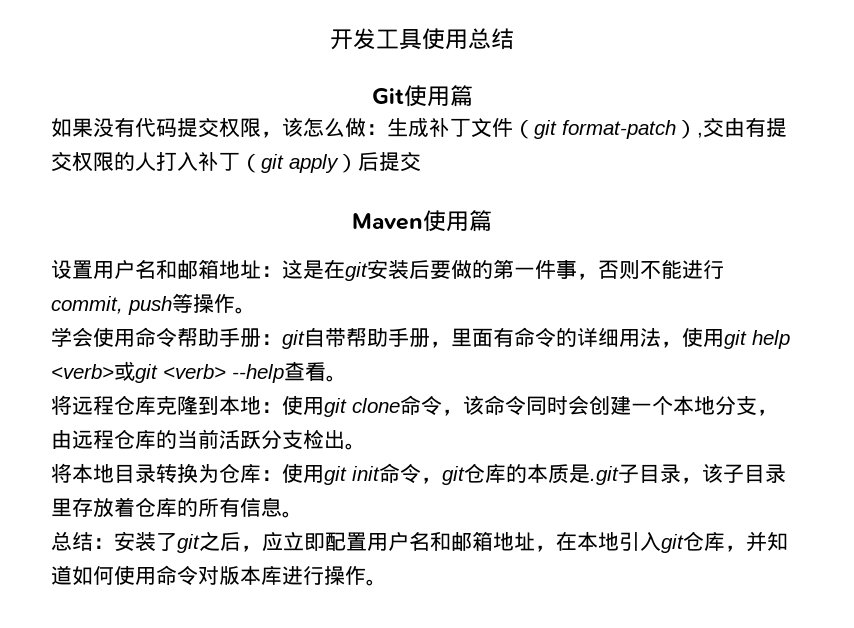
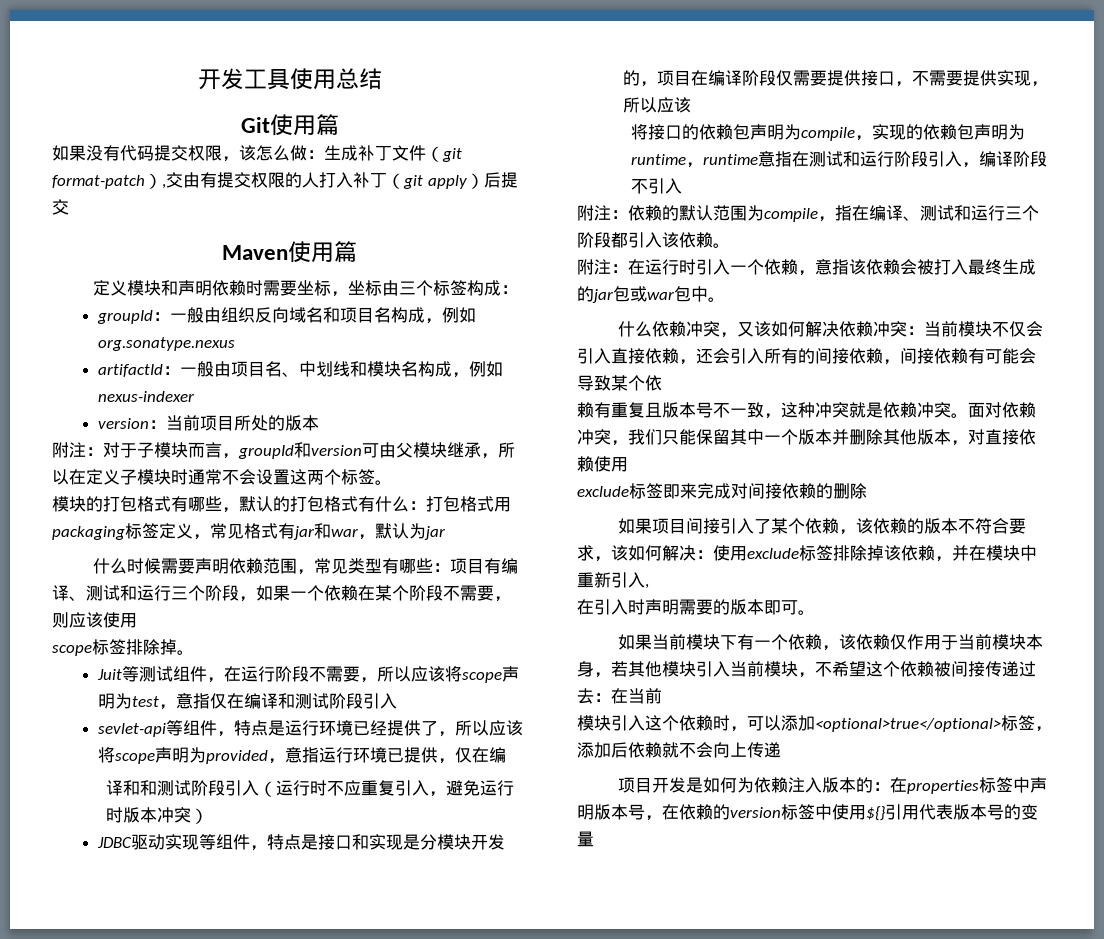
[51,259,724,281] [51,293,256,315] [51,327,790,349] [51,361,347,383] [51,395,778,417] [51,429,366,450] [51,463,786,485] [51,497,303,518] [51,531,788,553] [51,565,387,586] 设置用户名和邮箱地址：这是在git安装后要做的第一件事，否则不能进行commit, push等操作。 // 学会使用命令帮助手册：git自带帮助手册，里面有命令的详细用法，使用git help <verb>或git <verb> --help查看。 // 将远程仓库克隆到本地：使用git clone命令，该命令同时会创建一个本地分支，由远程仓库的当前活跃分支检出。 // 将本地目录转换为仓库：使用git init命令，git仓库的本质是.git子目录，该子目录里存放着仓库的所有信息。 // 总结：安装了git之后，应立即配置用户名和邮箱地址，在本地引入git仓库，并知道如何使用命令对版本库进行操作。 -> [92,280,518,297] [96,307,476,324] [97,337,235,351] [97,361,503,378] [97,391,194,402] [97,415,319,431] [52,442,515,459] [52,469,392,485] [52,496,511,513] [52,523,445,540] [92,558,518,575] [52,585,511,602] [52,612,137,628] [52,639,194,656] [96,666,519,683] [97,693,397,710] [97,720,523,737] [97,747,506,764] [106,780,515,797] [106,807,209,824] [96,834,505,851] [622,70,1048,87] [622,97,691,113] [631,124,1026,141] [631,151,1048,168] [631,178,683,194] [577,205,1039,222] [577,232,730,248] [577,259,1036,276] [577,286,725,303] [617,321,1043,338] [577,348,1036,365] [577,375,662,391] [577,402,1036,419] [577,429,1036,446] [577,456,628,472] [577,483,867,499] [617,518,1026,535] [577,545,1037,562] [577,572,649,589] [577,599,815,615] [617,634,1043,651] [577,661,1036,678] [577,688,662,704] [577,715,1052,732] [577,742,781,758] [617,777,1047,794] [577,804,1038,821] [577,831,594,847] 定义模块和声明依赖时需要坐标，坐标由三个标签构成： // groupId：一般由组织反向域名和项目名构成，例如org.sonatype.nexus // artifactId：一般由项目名、中划线和模块名构成，例如nexus-indexer // version：当前项目所处的版本 // 附注：对于子模块而言，groupId和version可由父模块继承，所以在定义子模块时通常不会设置这两个标签。 // 模块的打包格式有哪些，默认的打包格式有什么：打包格式用packaging标签定义，常见格式有jar和war，默认为jar // 什么时候需要声明依赖范围，常见类型有哪些：项目有编译、测试和运行三个阶段，如果一个依赖在某个阶段不需要，则应该使用 // scope标签排除掉。 // Juit等测试组件，在运行阶段不需要，所以应该将scope声明为test，意指仅在编译和测试阶段引入 // sevlet-api等组件，特点是运行环境已经提供了，所以应该将scope声明为provided，意指运行环境已提供，仅在编 // 译和和测试阶段引入（运行时不应重复引入，避免运行时版本冲突） // JDBC驱动实现等组件，特点是接口和实现是分模块开发的，项目在编译阶段仅需要提供接口，不需要提供实现，所以应该 // 将接口的依赖包声明为compile，实现的依赖包声明为runtime，runtime意指在测试和运行阶段引入，编译阶段不引入 // 附注：依赖的默认范围为compile，指在编译、测试和运行三个阶段都引入该依赖。 // 附注：在运行时引入一个依赖，意指该依赖会被打入最终生成的jar包或war包中。 // 什么依赖冲突，又该如何解决依赖冲突：当前模块不仅会引入直接依赖，还会引入所有的间接依赖，间接依赖有可能会导致某个依 // 赖有重复且版本号不一致，这种冲突就是依赖冲突。面对依赖冲突，我们只能保留其中一个版本并删除其他版本，对直接依赖使用 // exclude标签即来完成对间接依赖的删除 // 如果项目间接引入了某个依赖，该依赖的版本不符合要求，该如何解决：使用exclude标签排除掉该依赖，并在模块中重新引入, // 在引入时声明需要的版本即可。 // 如果当前模块下有一个依赖，该依赖仅作用于当前模块本身，若其他模块引入当前模块，不希望这个依赖被间接传递过去：在当前 // 模块引入这个依赖时，可以添加<optional>true</optional>标签，添加后依赖就不会向上传递 // 项目开发是如何为依赖注入版本的：在properties标签中声明版本号，在依赖的version标签中使用${}引用代表版本号的变量

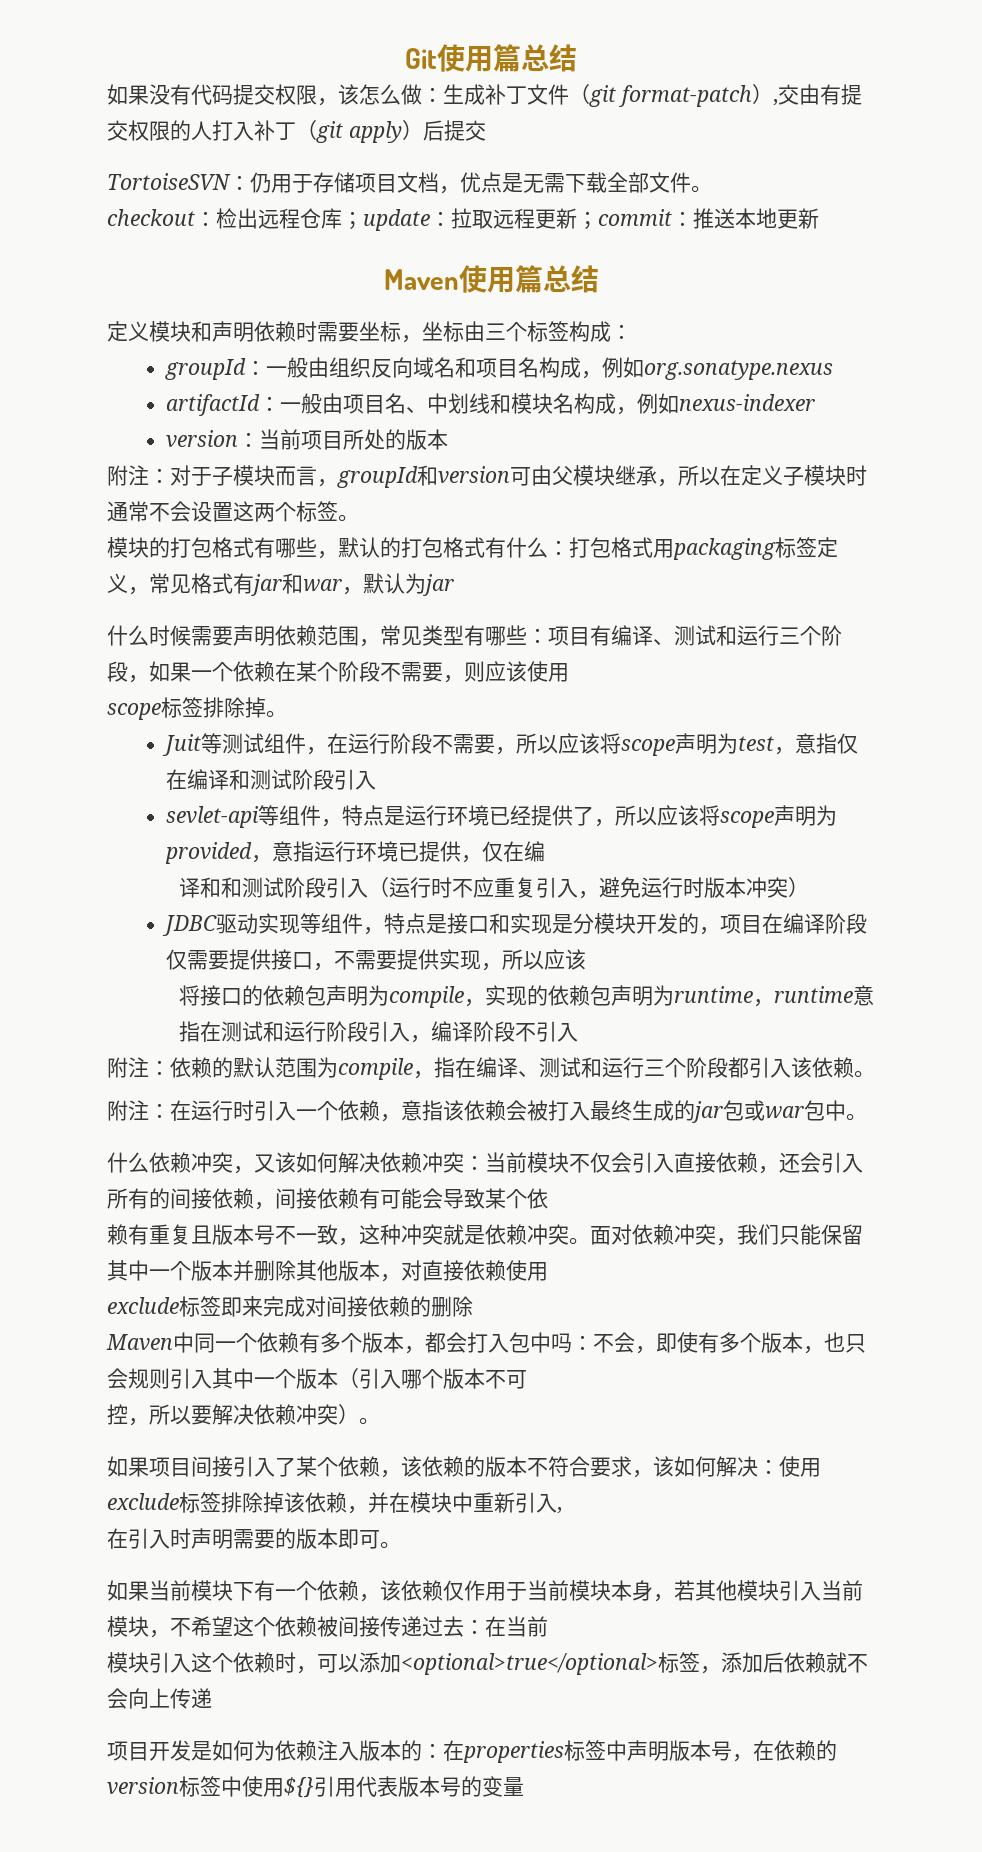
[197,68,382,90] 开发工具使用总结 // -> (405, 58) none
(339, 125) none -> [521,44,577,72] 总结
(69, 207) none -> [107,172,712,194] [107,208,819,231] // TortoiseSVN：仍用于存储项目文档，优点是无需下载全部文件。 // checkout：检出远程仓库；update：拉取远程更新；commit：推送本地更新
(357, 252) none -> [542,265,599,293] 总结
(867, 491) none -> [106,1332,866,1354] [107,1368,527,1389] [107,1404,380,1426] // Maven中同一个依赖有多个版本，都会打入包中吗：不会，即使有多个版本，也只会规则引入其中一个版本（引入哪个版本不可 // 控，所以要解决依赖冲突）。

